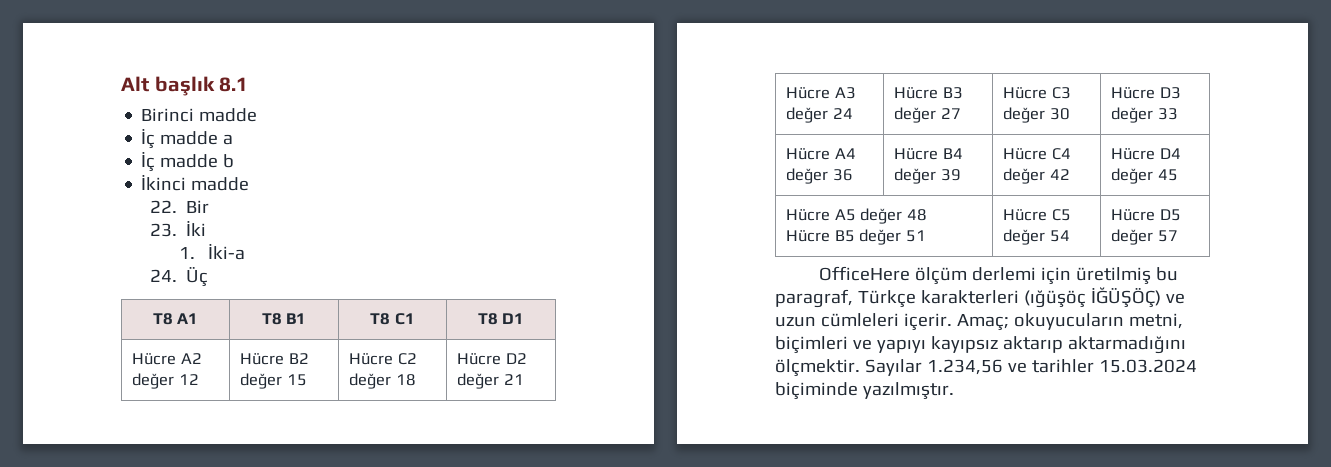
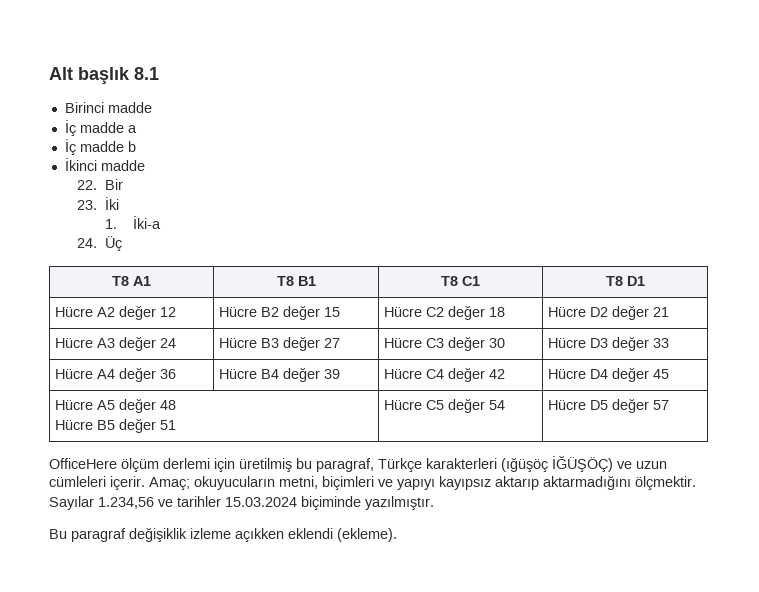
(954, 391) none -> [49,527,397,542] // Bu paragraf değişiklik izleme açıkken eklendi (ekleme).

